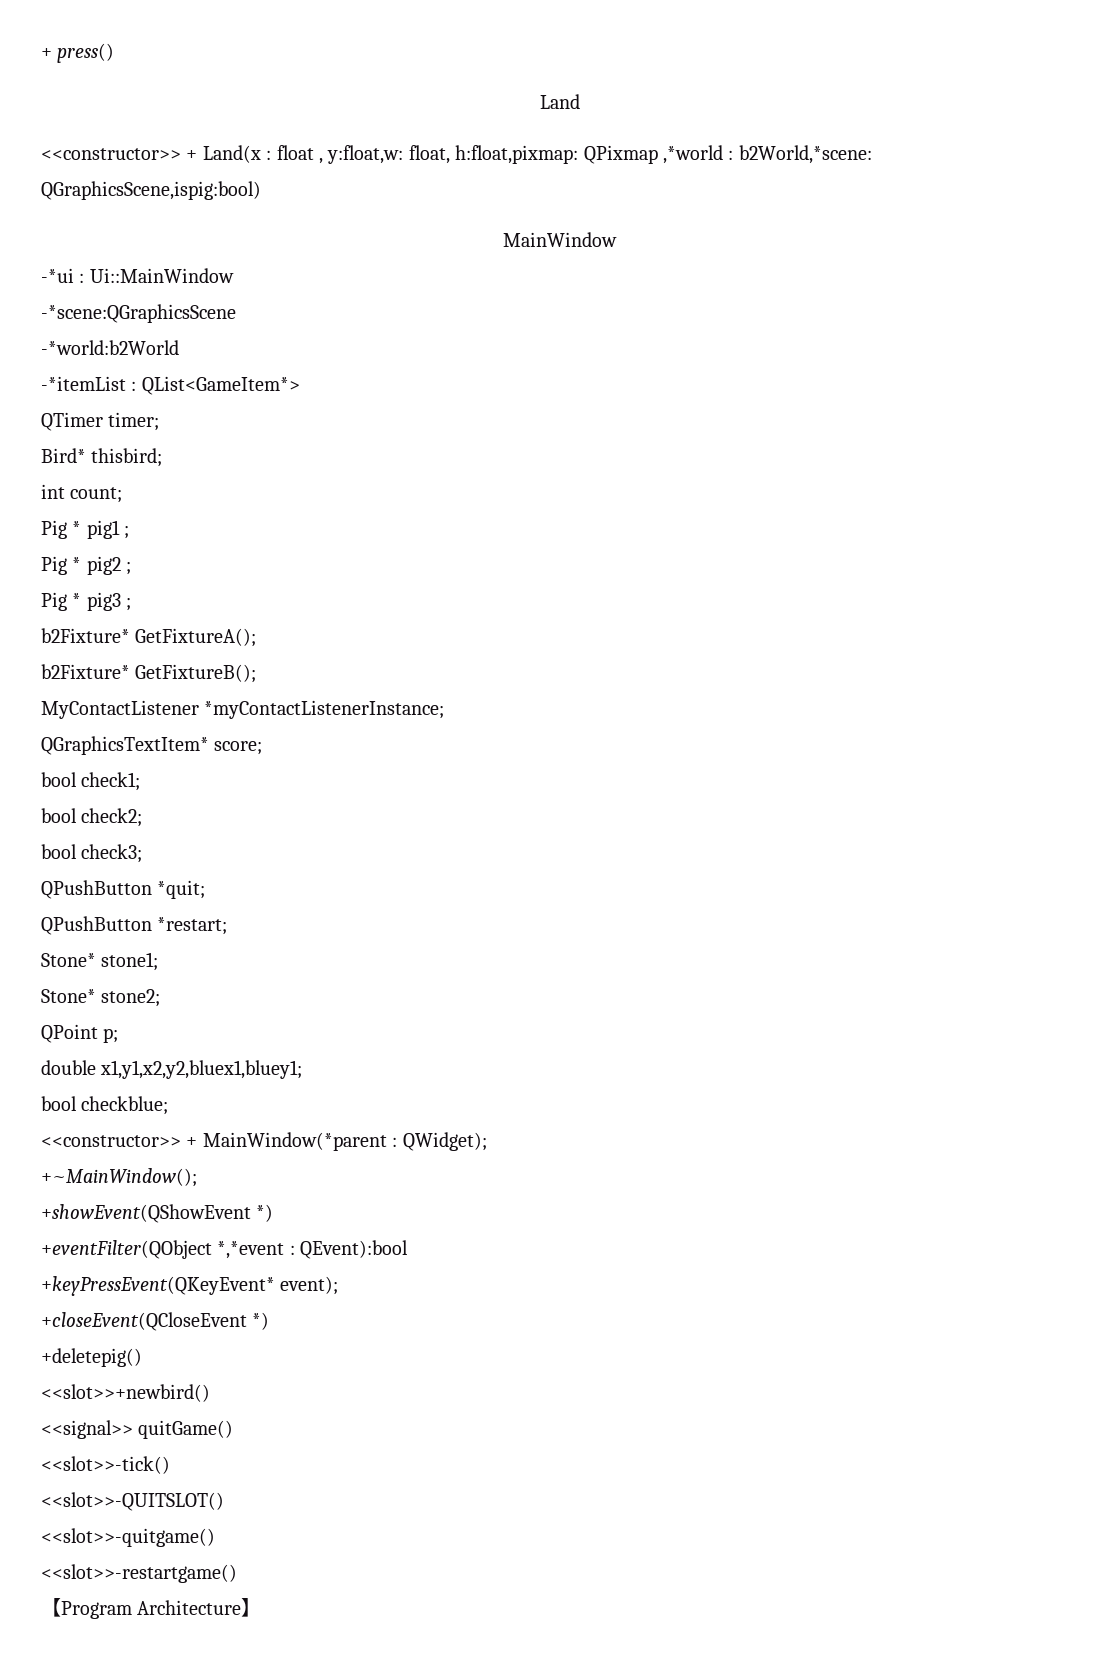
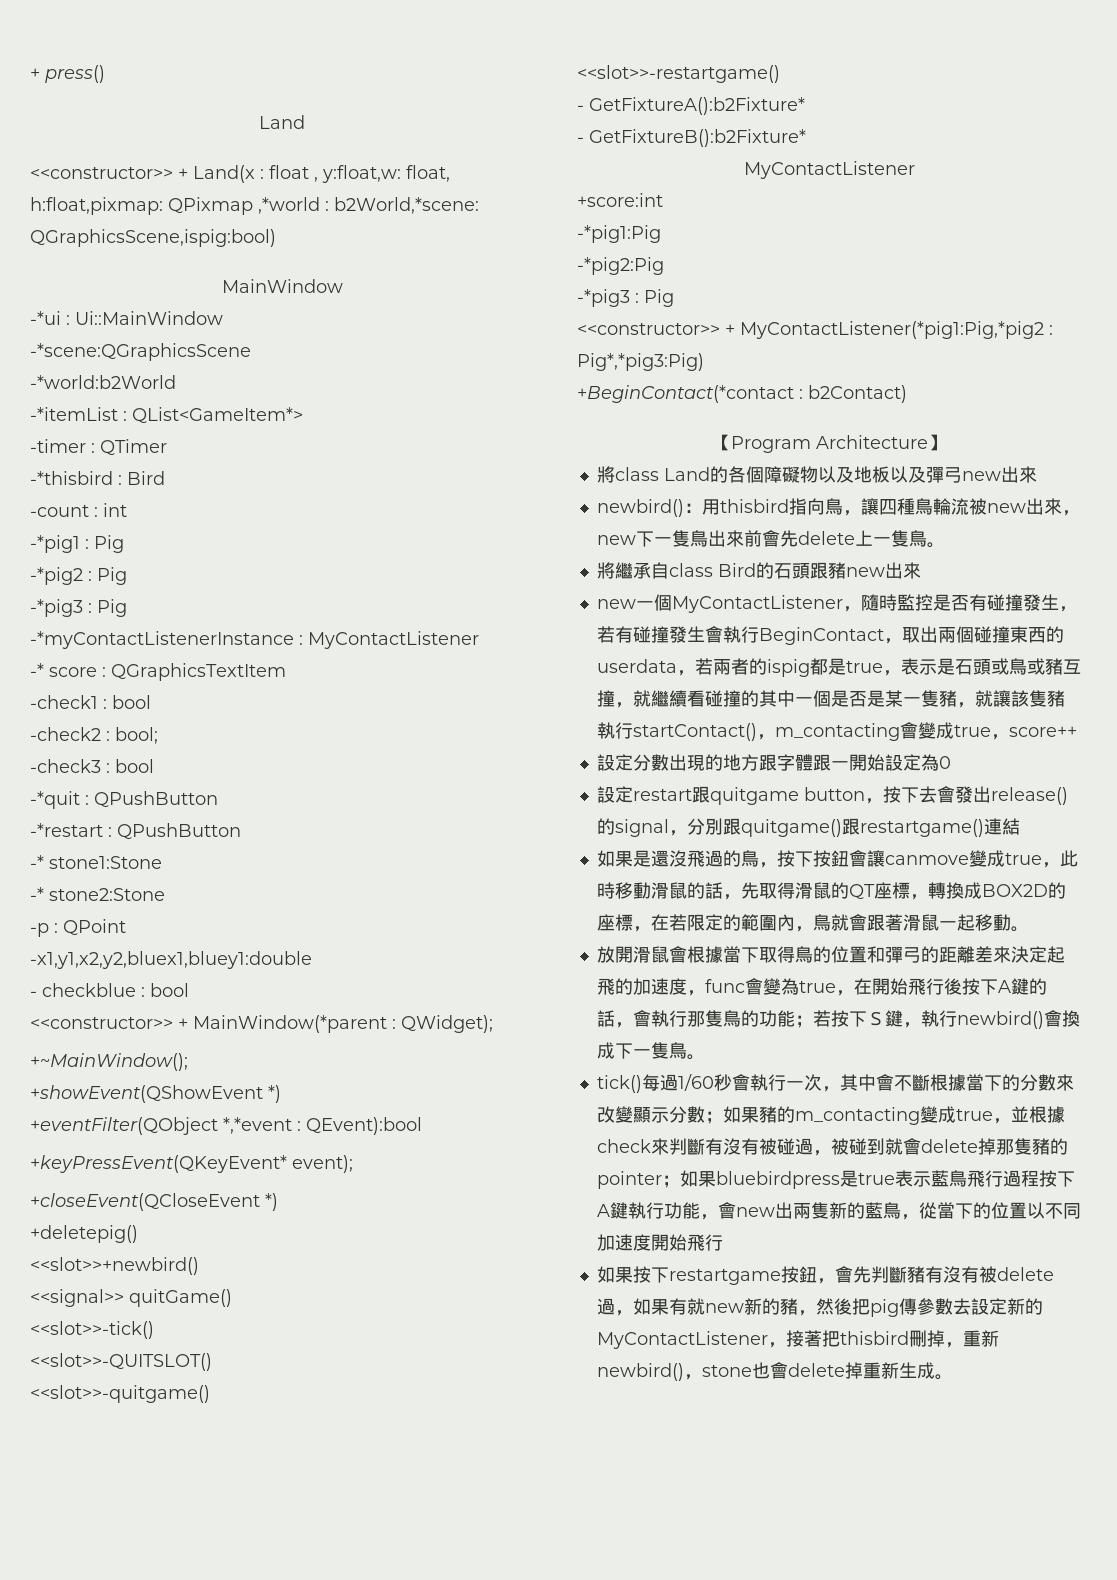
(300, 385) none -> [30,439,95,453] -timer :
[108,412,160,431] [41,448,163,467] timer; // Bird* thisbird; // -> [30,471,165,485] [30,504,98,517] // -*thisbird : Bird // -count :
[70,487,123,503] [41,520,130,539] [41,556,132,575] [41,592,132,611] [41,628,257,647] [41,664,257,683] [41,700,445,719] [41,736,263,755] [41,772,141,791] [41,808,143,827] [41,844,143,863] [41,880,206,899] [41,916,228,935] [41,952,159,971] [41,989,161,1007] [41,1024,119,1043] [41,1060,303,1079] [41,1096,169,1115] count; // Pig * pig1 ; // Pig * pig2 ; // Pig * pig3 ; // b2Fixture* GetFixtureA(); // b2Fixture* GetFixtureB(); // MyContactListener *myContactListenerInstance; // QGraphicsTextItem* score; // bool check1; // bool check2; // bool check3; // QPushButton *quit; // QPushButton *restart; // Stone* stone1; // Stone* stone2; // QPoint p; // double x1,y1,x2,y2,bluex1,bluey1; // bool checkblue; -> [30,535,124,553] [30,567,127,585] [30,599,127,617] [30,631,479,649] [30,663,286,681] [30,695,151,709] [30,727,158,744] [30,759,154,773] [30,791,218,809] [30,823,241,840] [30,855,162,869] [30,887,165,901] [30,919,126,937] [30,951,312,969] [30,983,189,997] // -*pig1 : Pig // -*pig2 : Pig // -*pig3 : Pig // -*myContactListenerInstance : MyContactListener // -* score : QGraphicsTextItem // -check1 : bool // -check2 : bool; // -check3 : bool // -*quit : QPushButton // -*restart : QPushButton // -* stone1:Stone // -* stone2:Stone // -p : QPoint // -x1,y1,x2,y2,bluex1,bluey1:double // - checkblue : bool
[41,1598,262,1619] 【Program Architecture】 -> [577,97,805,115] [577,129,806,147] [743,161,915,179] [577,193,663,207] [577,225,661,243] [577,257,664,275] [577,289,674,307] [577,321,1053,339] [577,353,704,371] [577,385,907,403] [712,434,946,453] [596,466,1037,483] [596,498,1080,517] [596,530,945,548] [596,562,921,579] [596,594,1077,613] [596,626,1064,645] [596,658,1081,677] [596,690,1065,708] [596,722,1077,741] [596,754,951,771] [596,786,1068,805] [596,818,1020,837] [596,850,1078,868] [596,882,1066,900] [596,914,1029,932] [596,946,1065,963] [596,978,1047,996] [596,1010,1080,1029] [596,1042,705,1060] [596,1074,1074,1093] [596,1106,1065,1125] [596,1138,1068,1156] [596,1170,1075,1189] [596,1202,1081,1220] [596,1234,723,1251] [596,1266,1054,1285] [596,1298,1043,1317] [596,1330,999,1349] [596,1362,953,1381] - GetFixtureA():b2Fixture* // - GetFixtureB():b2Fixture* // MyContactListener // +score:int // -*pig1:Pig // -*pig2:Pig // -*pig3 : Pig // <<constructor>> + MyContactListener(*pig1:Pig,*pig2 : Pig*,*pig3:Pig) // +BeginContact(*contact : b2Contact) // 【Program Architecture】 // 將class Land的各個障礙物以及地板以及彈弓new出來 // newbird()：用thisbird指向鳥，讓四種鳥輪流被new出來，new下一隻鳥出來前會先delete上一隻鳥。 // 將繼承自class Bird的石頭跟豬new出來 // new一個MyContactListener，隨時監控是否有碰撞發生，若有碰撞發生會執行BeginContact，取出兩個碰撞東西的userdata，若兩者的ispig都是true，表示是石頭或鳥或豬互撞，就繼續看碰撞的其中一個是否是某一隻豬，就讓該隻豬執行startContact()，m_contacting會變成true，score++ // 設定分數出現的地方跟字體跟一開始設定為0 // 設定restart跟quitgame button，按下去會發出release()的signal，分別跟quitgame()跟restartgame()連結 // 如果是還沒飛過的鳥，按下按鈕會讓canmove變成true，此時移動滑鼠的話，先取得滑鼠的QT座標，轉換成BOX2D的座標，在若限定的範圍內，鳥就會跟著滑鼠一起移動。 // 放開滑鼠會根據當下取得鳥的位置和彈弓的距離差來決定起飛的加速度，func會變為true，在開始飛行後按下A鍵的話，會執行那隻鳥的功能；若按下Ｓ鍵，執行newbird()會換成下一隻鳥。 // tick()每過1/60秒會執行一次，其中會不斷根據當下的分數來改變顯示分數；如果豬的m_contacting變成true，並根據check來判斷有沒有被碰過，被碰到就會delete掉那隻豬的pointer；如果bluebirdpress是true表示藍鳥飛行過程按下A鍵執行功能，會new出兩隻新的藍鳥，從當下的位置以不同加速度開始飛行 // 如果按下restartgame按鈕，會先判斷豬有沒有被delete過，如果有就new新的豬，然後把pig傳參數去設定新的MyContactListener，接著把thisbird刪掉，重新newbird()，stone也會delete掉重新生成。

